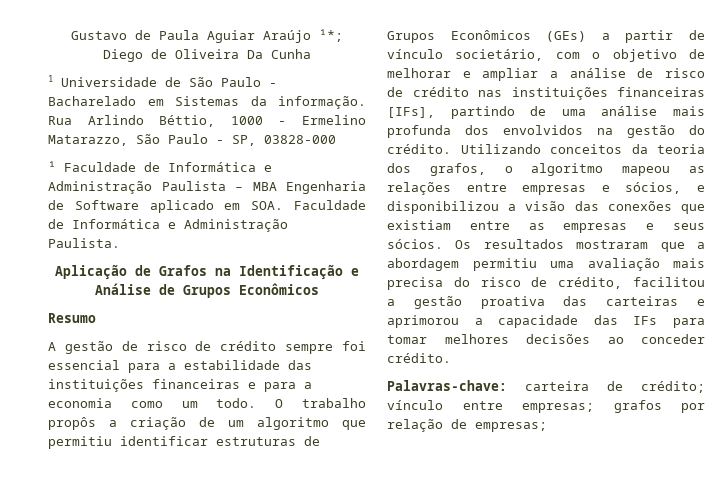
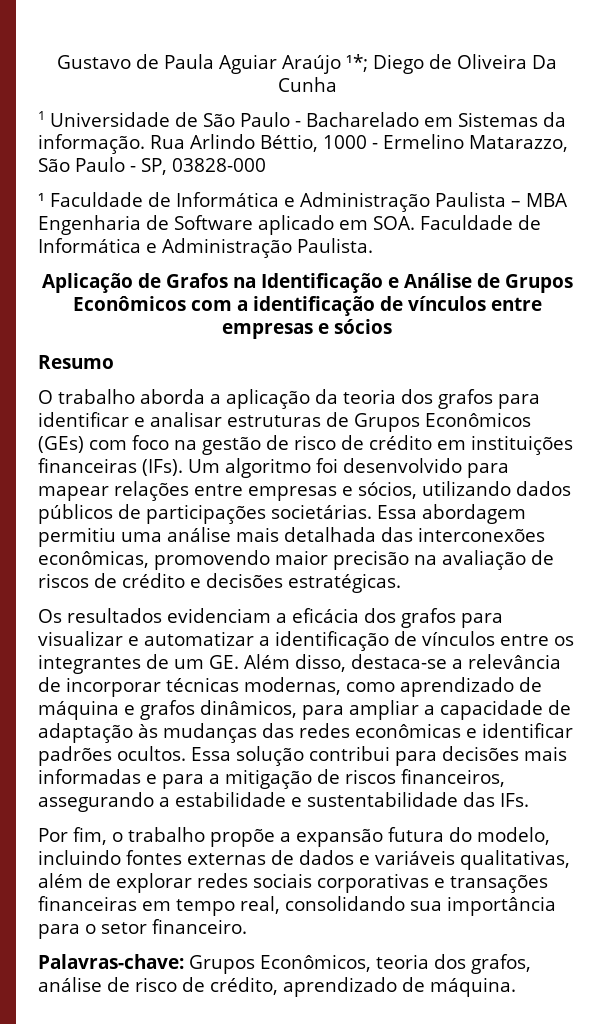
[48,313,96,323] [48,342,56,351] // Resumo // A -> [190,296,542,316] [222,319,392,339] [38,355,114,369] [38,389,540,409] [38,412,531,432] [38,435,197,453] com a identificação de vínculos entre empresas e sócios // Resumo // O trabalho aborda a aplicação da teoria dos grafos para identificar e analisar estruturas de Grupos Econômicos (GEs) com foco na
[285,341,366,354] [48,360,312,373] [48,379,312,392] [48,398,366,408] [48,417,366,430] [48,436,320,449] [387,30,705,43] [387,49,705,62] [387,68,705,81] [387,87,705,100] [387,106,705,119] [387,125,705,138] [387,144,705,154] [387,163,705,176] sempre foi essencial para a estabilidade das instituições financeiras e para a economia como um todo. O trabalho propôs a criação de um algoritmo que permitiu identificar estruturas de Grupos Econômicos (GEs) a partir de vínculo societário, com o objetivo de melhorar e ampliar a análise de risco de crédito nas instituições financeiras [IFs], partindo de uma análise mais profunda dos envolvidos na gestão do crédito. Utilizando conceitos da teoria dos grafos, o algoritmo mapeou as -> [437,435,573,455] [38,458,509,478] [38,486,109,501] em instituições financeiras (IFs). Um algoritmo foi desenvolvido para mapear
[697,185,705,192] [387,201,705,214] [387,220,705,233] [387,239,705,252] [387,258,705,271] [387,277,705,290] [387,296,705,309] [387,315,705,328] [387,334,705,344] [387,353,451,363] [387,380,705,393] [387,400,705,413] [387,419,547,432] e disponibilizou a visão das conexões que existiam entre as empresas e seus sócios. Os resultados mostraram que a abordagem permitiu uma avaliação mais precisa do risco de crédito, facilitou a gestão proativa das carteiras e aprimorou a capacidade das IFs para tomar melhores decisões ao conceder crédito. // Palavras-chave: carteira de crédito; vínculo entre empresas; grafos por relação de empresas; -> [422,481,571,496] [38,504,526,524] [38,527,545,547] [38,550,554,570] [38,573,401,593] [38,608,503,628] [38,631,574,651] [38,654,561,674] [38,677,542,697] [38,700,571,720] [38,723,573,743] [38,746,567,766] [38,769,505,789] [38,792,529,812] [38,827,550,847] [38,850,570,870] [38,873,548,893] [38,896,556,916] [38,919,247,939] [38,954,531,974] [38,977,516,997] utilizando dados públicos de participações societárias. Essa abordagem permitiu uma análise mais detalhada das interconexões econômicas, promovendo maior precisão na avaliação de riscos de crédito e decisões estratégicas. // Os resultados evidenciam a eficácia dos grafos para visualizar e automatizar a identificação de vínculos entre os integrantes de um GE. Além disso, destaca-se a relevância de incorporar técnicas modernas, como aprendizado de máquina e grafos dinâmicos, para ampliar a capacidade de adaptação às mudanças das redes econômicas e identificar padrões ocultos. Essa solução contribui para decisões mais informadas e para a mitigação de riscos financeiros, assegurando a estabilidade e sustentabilidade das IFs. // Por fim, o trabalho propõe a expansão futura do modelo, incluindo fontes externas de dados e variáveis qualitativas, além de explorar redes sociais corporativas e transações financeiras em tempo real, consolidando sua importância para o setor financeiro. // Palavras-chave: Grupos Econômicos, teoria dos grafos, análise de risco de crédito, aprendizado de máquina.

